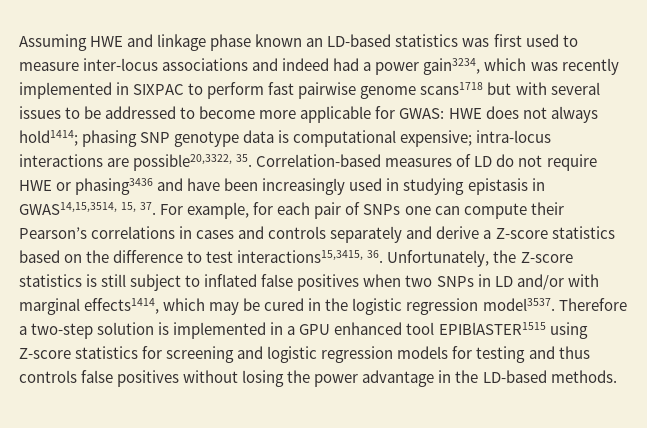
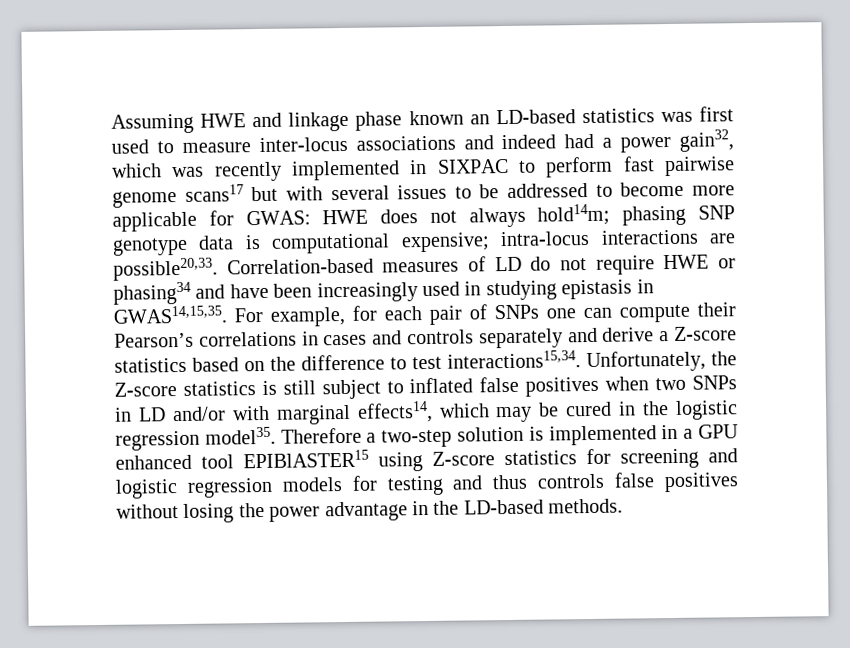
[423,58,481,75] gain3234, -> [678,129,734,152] gain32,
[420,82,484,95] scans1718 -> [184,184,244,202] scans17
[19,130,78,146] hold1414; -> [537,203,611,226] hold14m;
[133,154,253,171] possible20,3322, 35. -> [113,257,218,281] possible20,33.
[75,178,154,195] phasing3436 -> [113,281,191,305] phasing34
[19,202,157,215] GWAS14,15,3514, 15, 37. -> [113,305,227,324] GWAS14,15,35.
[237,250,384,263] interactions15,3415, 36. -> [447,350,581,369] interactions15,34.
[84,298,160,314] effects1414, -> [356,400,433,423] effects14,
[482,298,555,311] model3537. -> [204,426,276,445] model35.
[438,322,546,335] EPIBlASTER1515 -> [243,449,369,469] EPIBlASTER15

